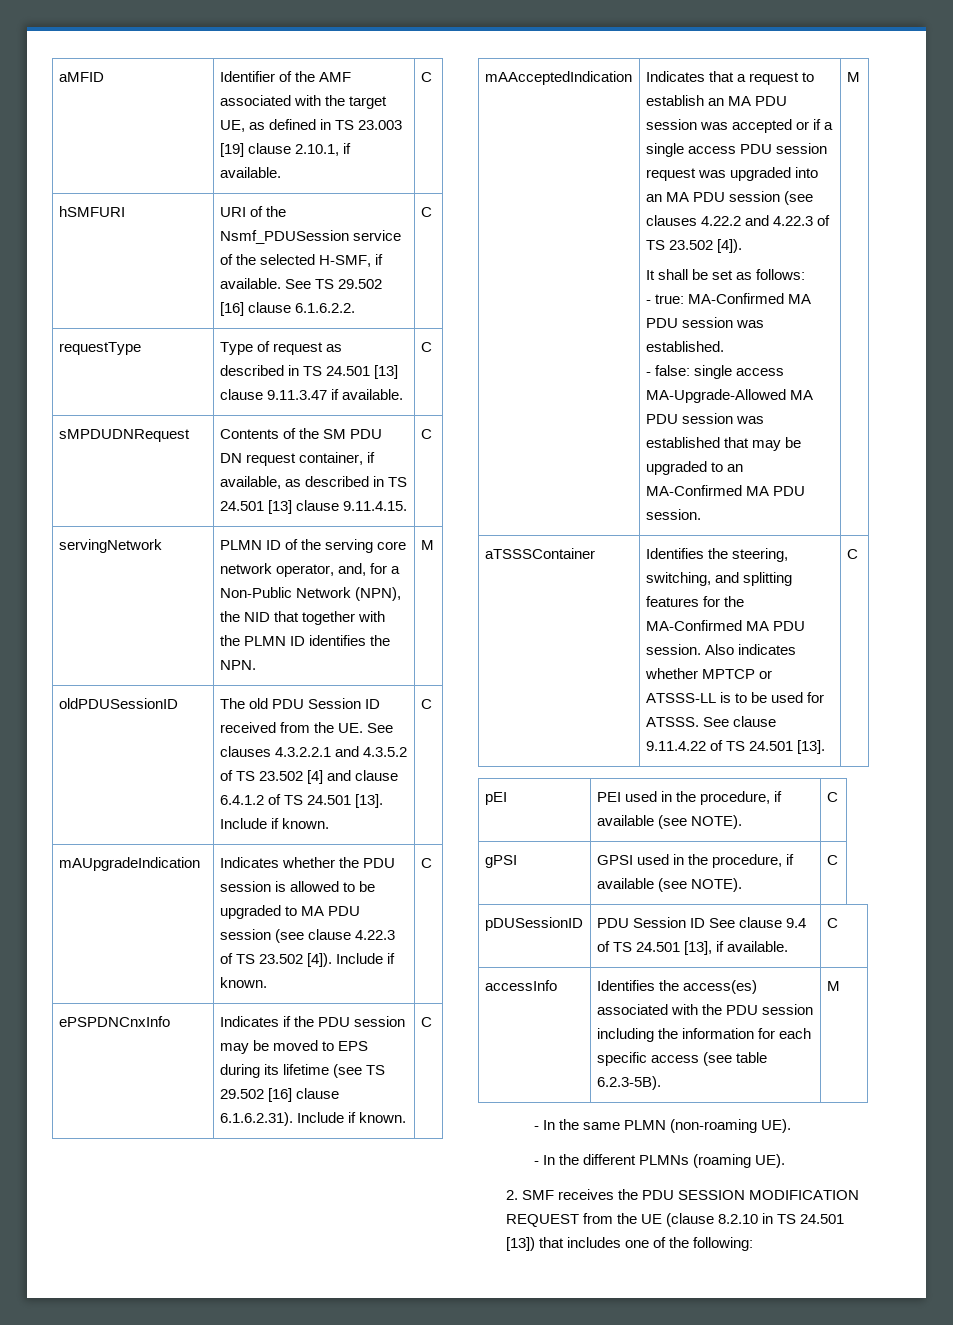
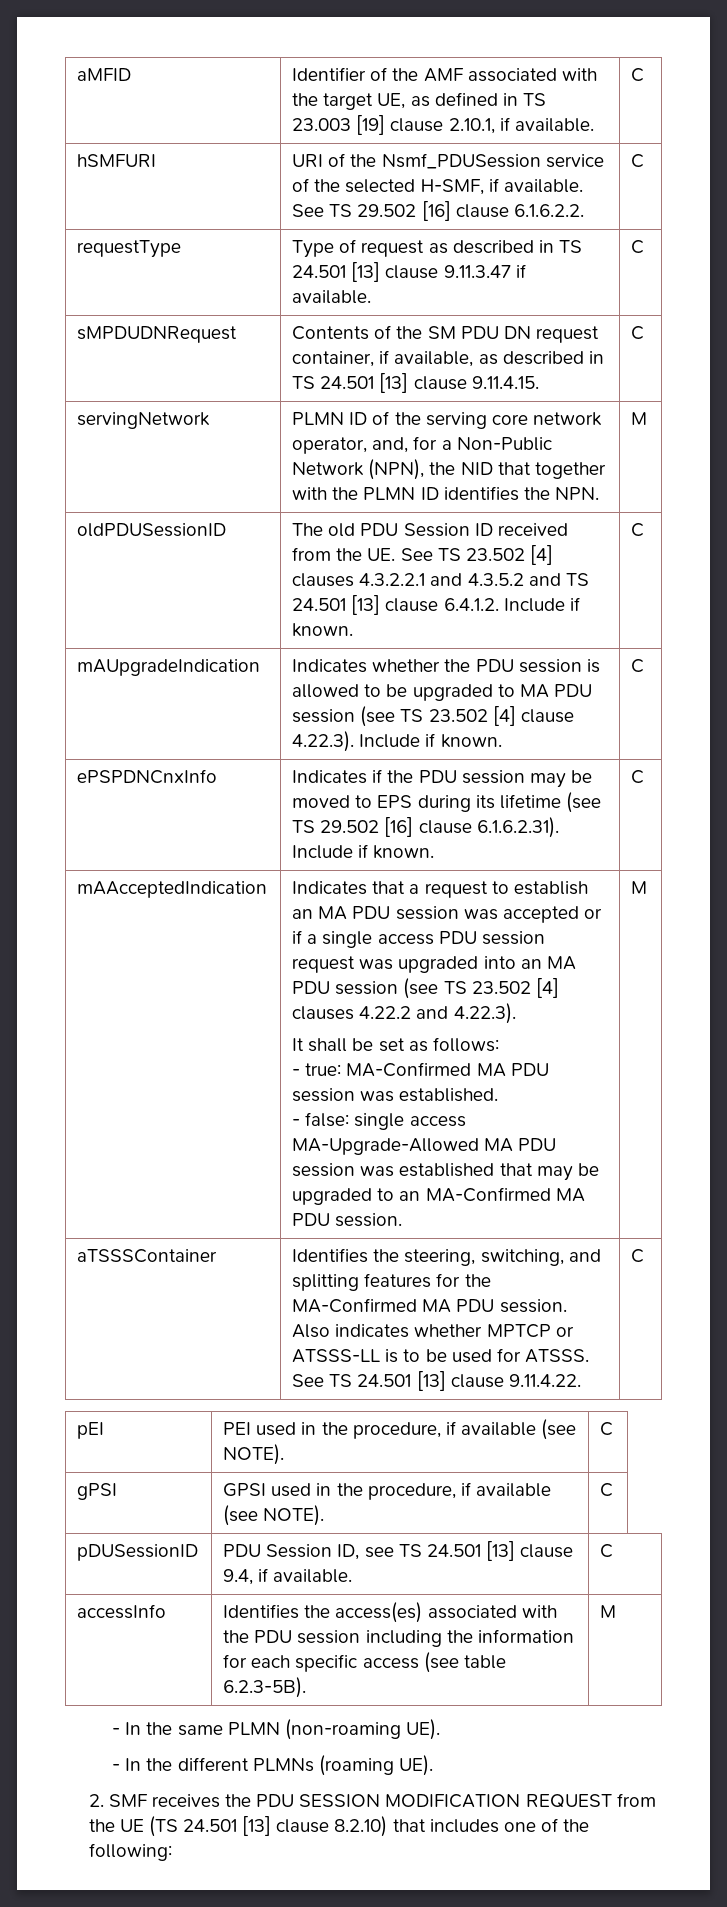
(394, 728) none -> [437,545,553,565] TS 23.502 [4]
[219,770,399,784] [219,794,384,808] of TS 23.502 [4] and clause 6.4.1.2 of TS 24.501 [13]. -> [528,573,589,586] [292,595,499,615] and TS 24.501 [13] clause 6.4.1.2.
[308,929,396,940] [219,953,333,967] clause 4.22.3 of TS 23.502 [4]). -> [400,706,574,726] [292,731,355,752] TS 23.502 [4] clause 4.22.3).
[645,215,831,226] [645,239,743,253] clauses 4.22.2 and 4.22.3 of TS 23.502 [4]). -> [443,978,559,998] [292,1003,516,1024] TS 23.502 [4] clauses 4.22.2 and 4.22.3).
[733,716,777,727] [645,740,826,754] clause 9.11.4.22 of TS 24.501 [13]. -> [329,1371,581,1391] TS 24.501 [13] clause 9.11.4.22.
[690,917,807,928] [596,941,713,955] ID See clause 9.4 of TS 24.501 [13], -> [337,1541,574,1561] [223,1569,254,1585] ID, see TS 24.501 [13] clause 9.4,
[665,1213,845,1227] [505,1237,535,1251] (clause 8.2.10 in TS 24.501 [13]) -> [148,1816,388,1837] (TS 24.501 [13] clause 8.2.10)

